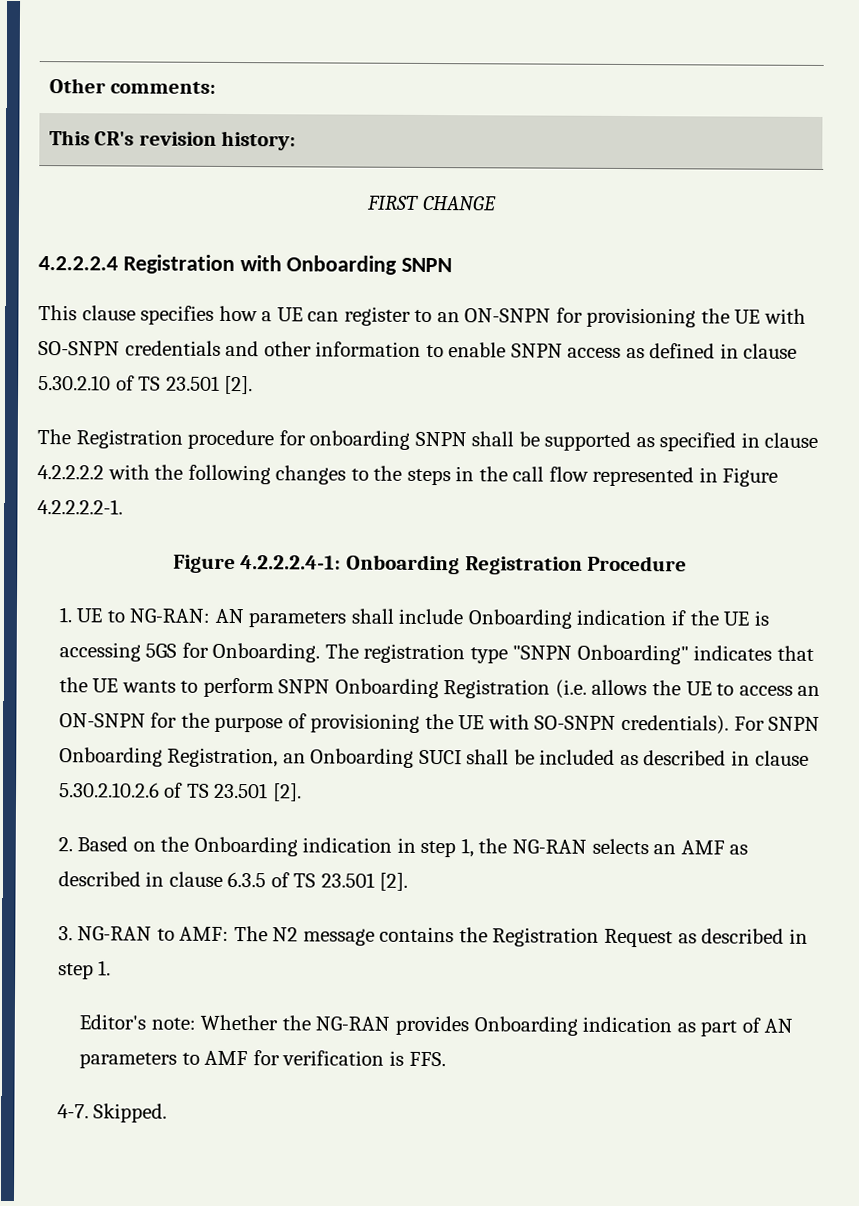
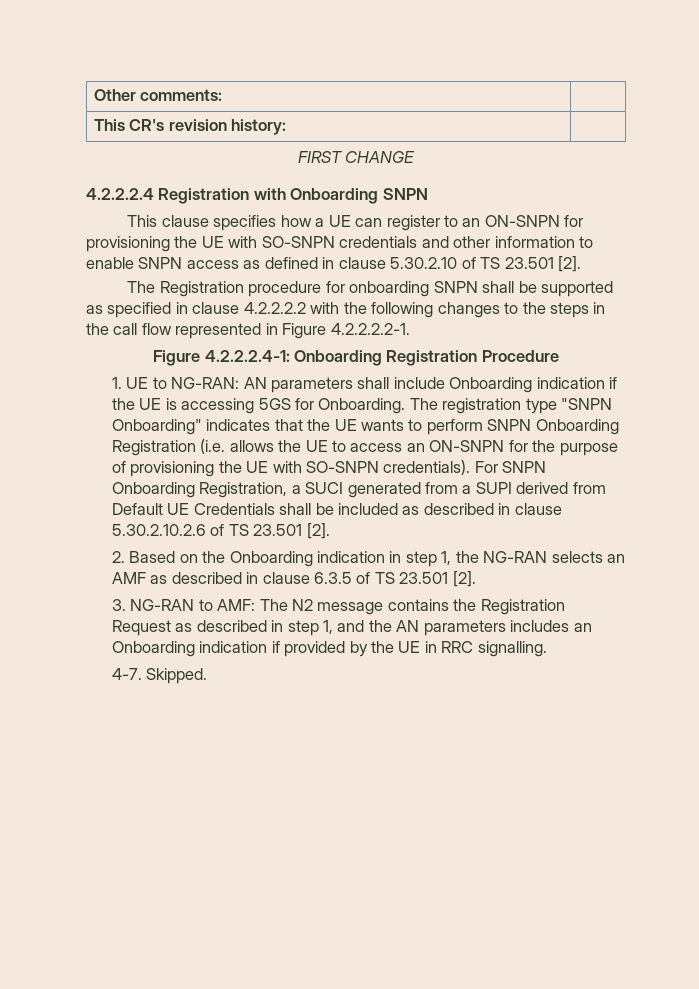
[282,748,462,768] an Onboarding SUCI -> [291,482,606,498] [111,503,275,515] a SUCI generated from a SUPI derived from Default UE Credentials
[98,960,112,976] [79,1014,794,1037] [79,1050,446,1069] 1. // Editor's note: Whether the NG-RAN provides Onboarding indication as part of AN parameters to AMF for verification is FFS. -> [323,620,592,636] [111,641,547,657] 1, and the AN parameters includes an Onboarding indication if provided by the UE in RRC signalling.

